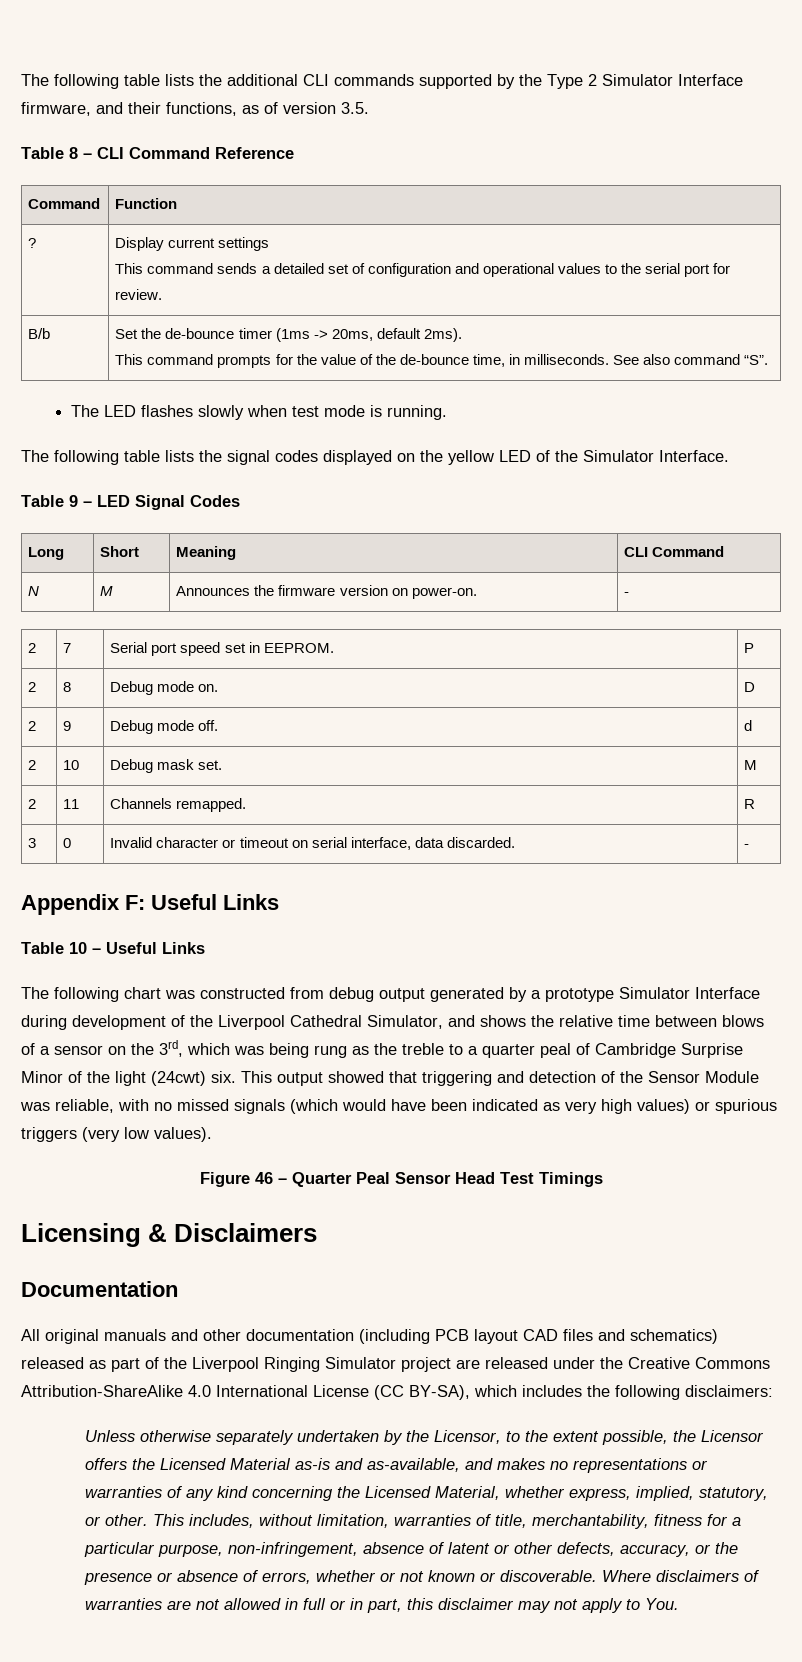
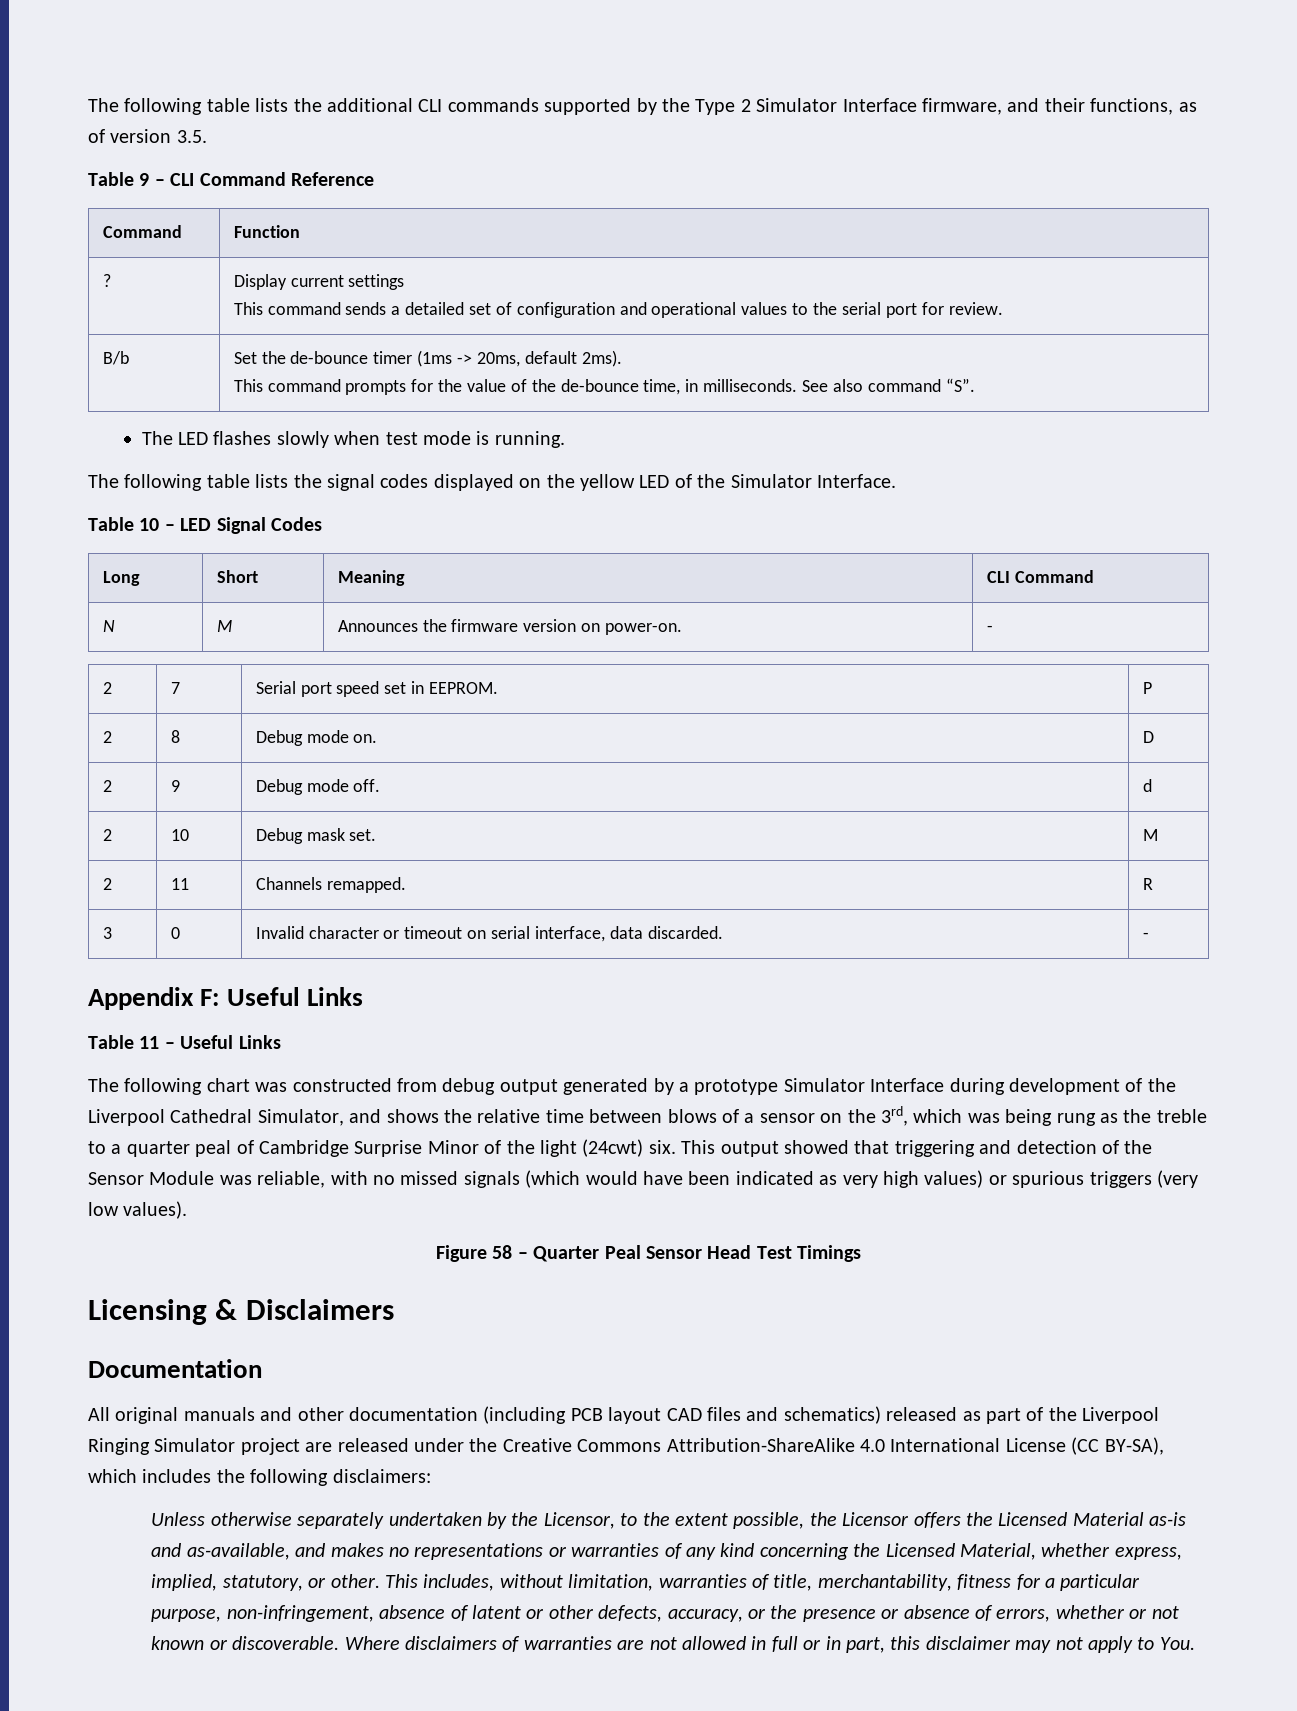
[69,147,78,159] 8 -> [139,173,150,186] 9
[69,495,78,507] 9 -> [139,518,160,531] 10
[69,942,87,954] 10 -> [139,1036,160,1049] 11
[254,1172,273,1184] 46 -> [492,1245,513,1259] 58

